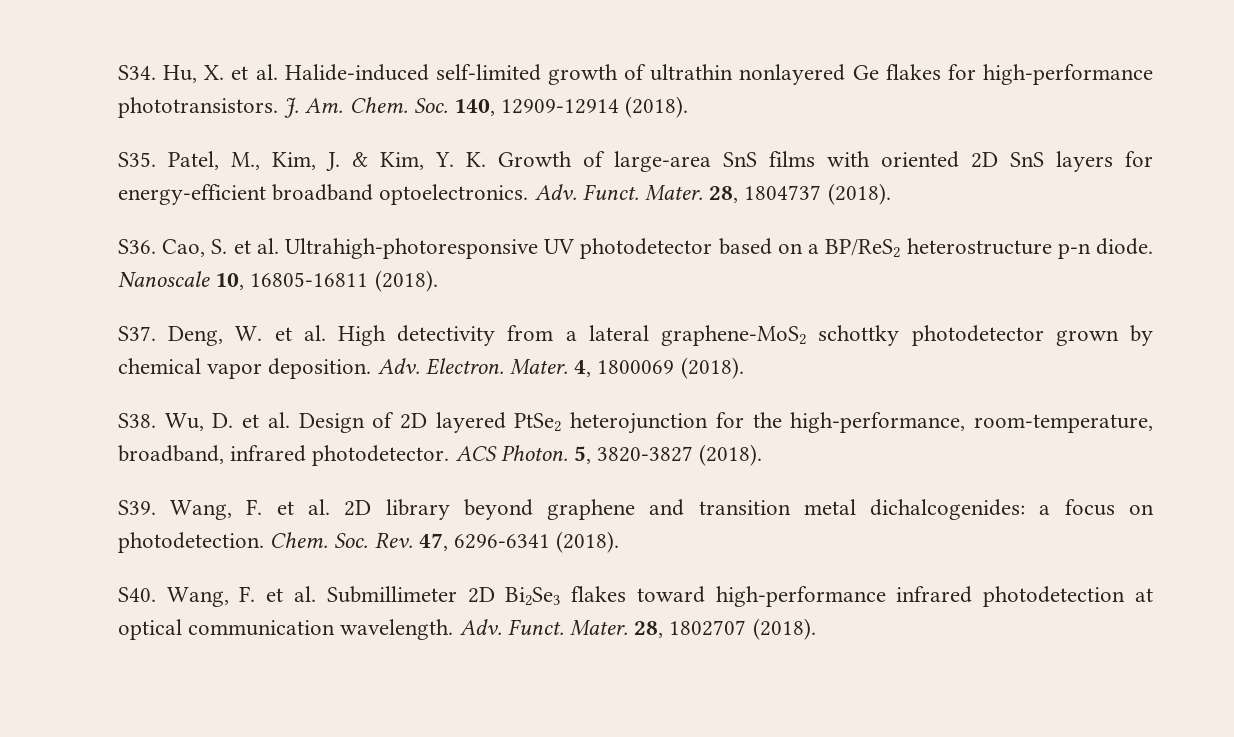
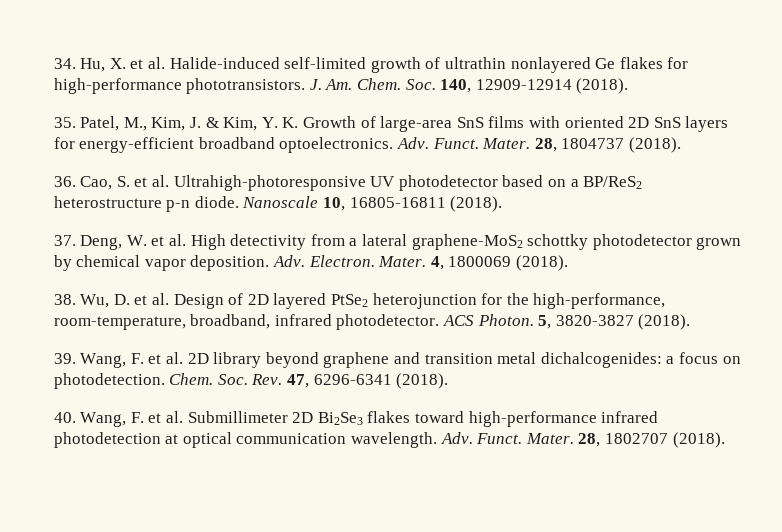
[117,65,156,80] S34. -> [53,58,76,69] 34.
[117,152,156,167] S35. -> [53,117,76,128] 35.
[117,239,156,254] S36. -> [53,176,76,187] 36.
[117,326,156,341] S37. -> [53,235,76,246] 37.
[117,413,156,428] S38. -> [53,294,76,305] 38.
[117,500,156,515] S39. -> [53,353,76,364] 39.
[117,587,156,602] S40. -> [53,412,76,423] 40.

